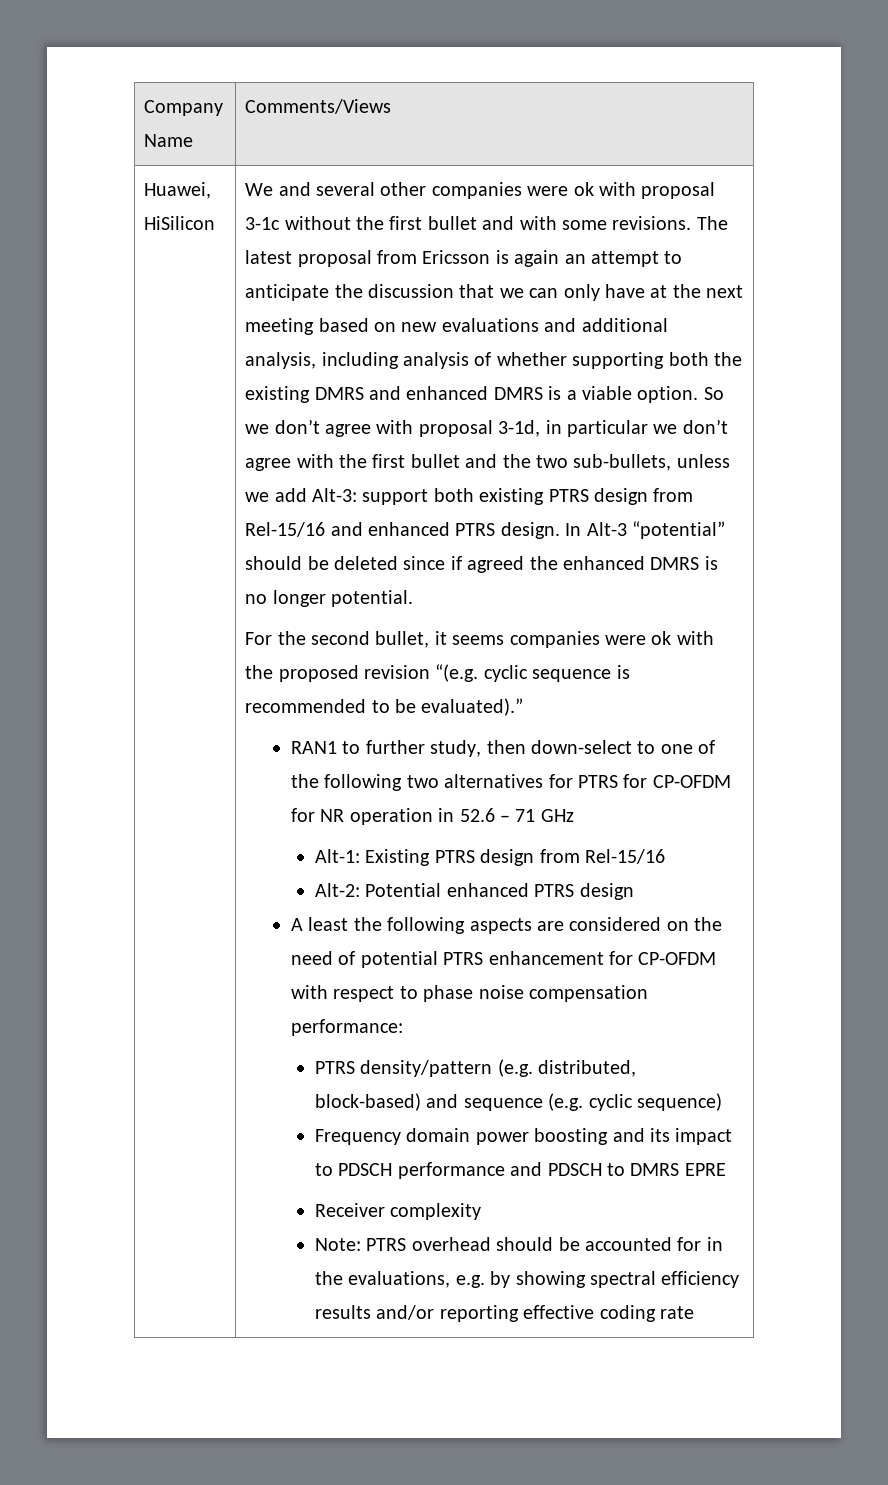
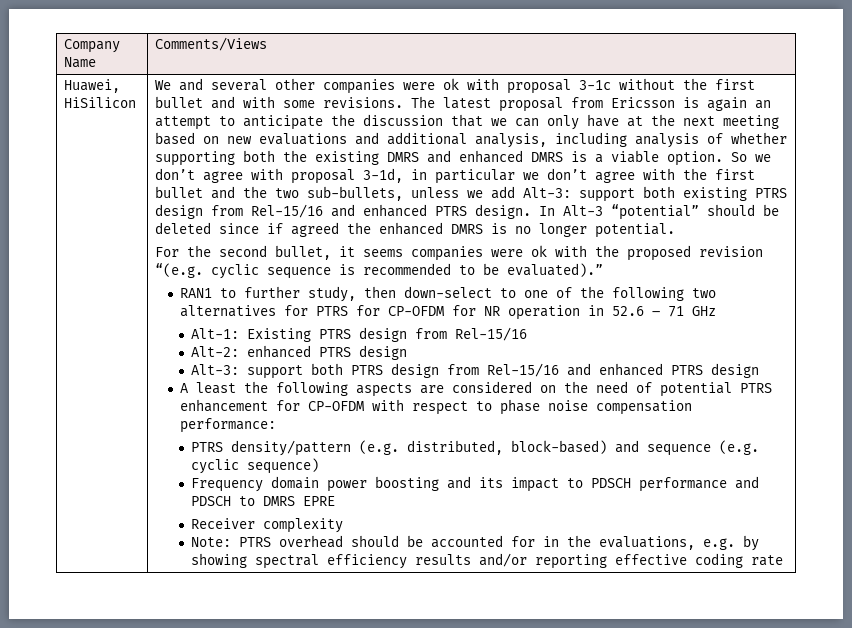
[365,883,442,897] Potential -> [247,345,408,360] [191,363,592,379] enhanced PTRS design // Alt-3: support both PTRS design from Rel-15/16 and

